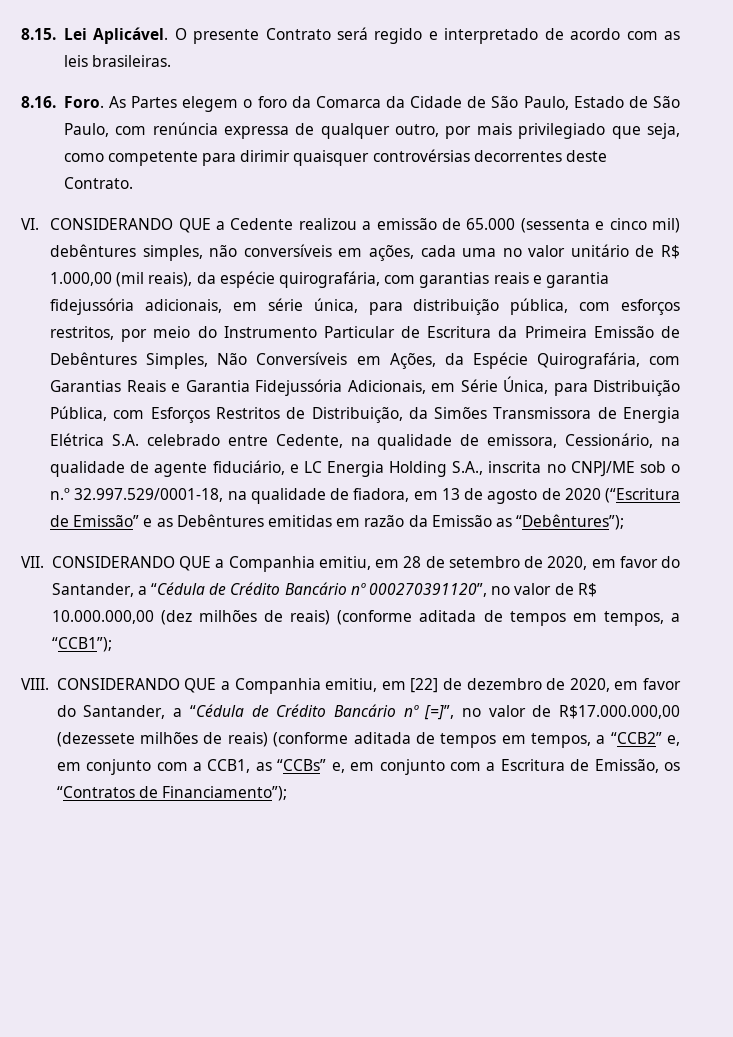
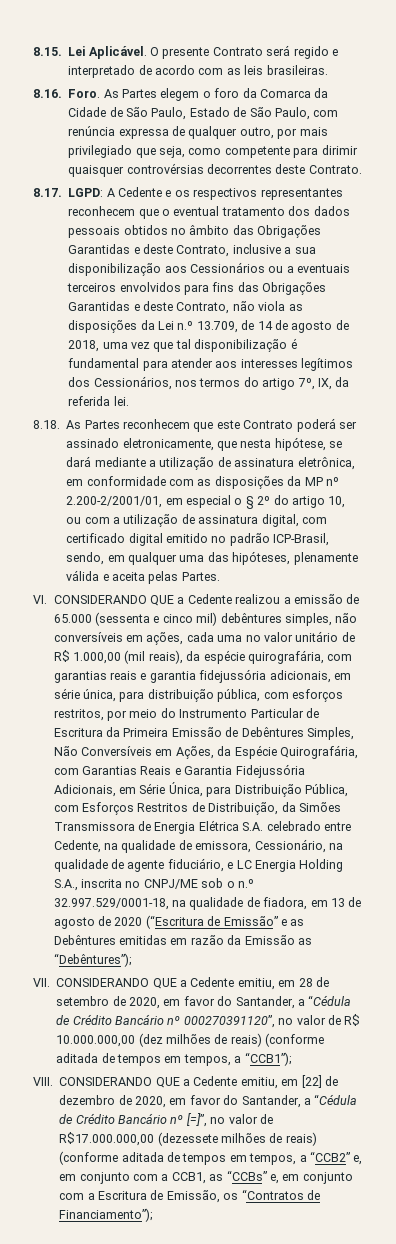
(133, 183) none -> [33,187,343,200] [68,206,350,219] [68,225,322,238] [68,244,316,257] [68,262,351,276] [67,282,327,295] [68,301,303,314] [68,320,349,333] [68,338,297,352] [68,358,354,371] [68,376,350,390] [68,396,129,406] [33,418,357,432] [66,437,343,451] [66,456,355,470] [66,476,339,489] [66,495,346,509] [66,514,327,527] [66,533,330,546] [66,551,358,565] [66,570,220,584] // 8.17. LGPD: A Cedente e os respectivos representantes reconhecem que o eventual tratamento dos dados pessoais obtidos no âmbito das Obrigações Garantidas e deste Contrato, inclusive a sua disponibilização aos Cessionários ou a eventuais terceiros envolvidos para fins das Obrigações Garantidas e deste Contrato, não viola as disposições da Lei n.º 13.709, de 14 de agosto de 2018, uma vez que tal disponibilização é fundamental para atender aos interesses legítimos dos Cessionários, nos termos do artigo 7º, IX, da referida lei. // 8.18. As Partes reconhecem que este Contrato poderá ser assinado eletronicamente, que nesta hipótese, se dará mediante a utilização de assinatura eletrônica, em conformidade com as disposições da MP nº 2.200-2/2001/01, em especial o § 2º do artigo 10, ou com a utilização de assinatura digital, com certificado digital emitido no padrão ICP-Brasil, sendo, em qualquer uma das hipóteses, plenamente válida e aceita pelas Partes.
[228,556,315,572] Companhia -> [190,977,235,987] Cedente
[234,678,321,694] Companhia -> [193,1076,238,1086] Cedente

